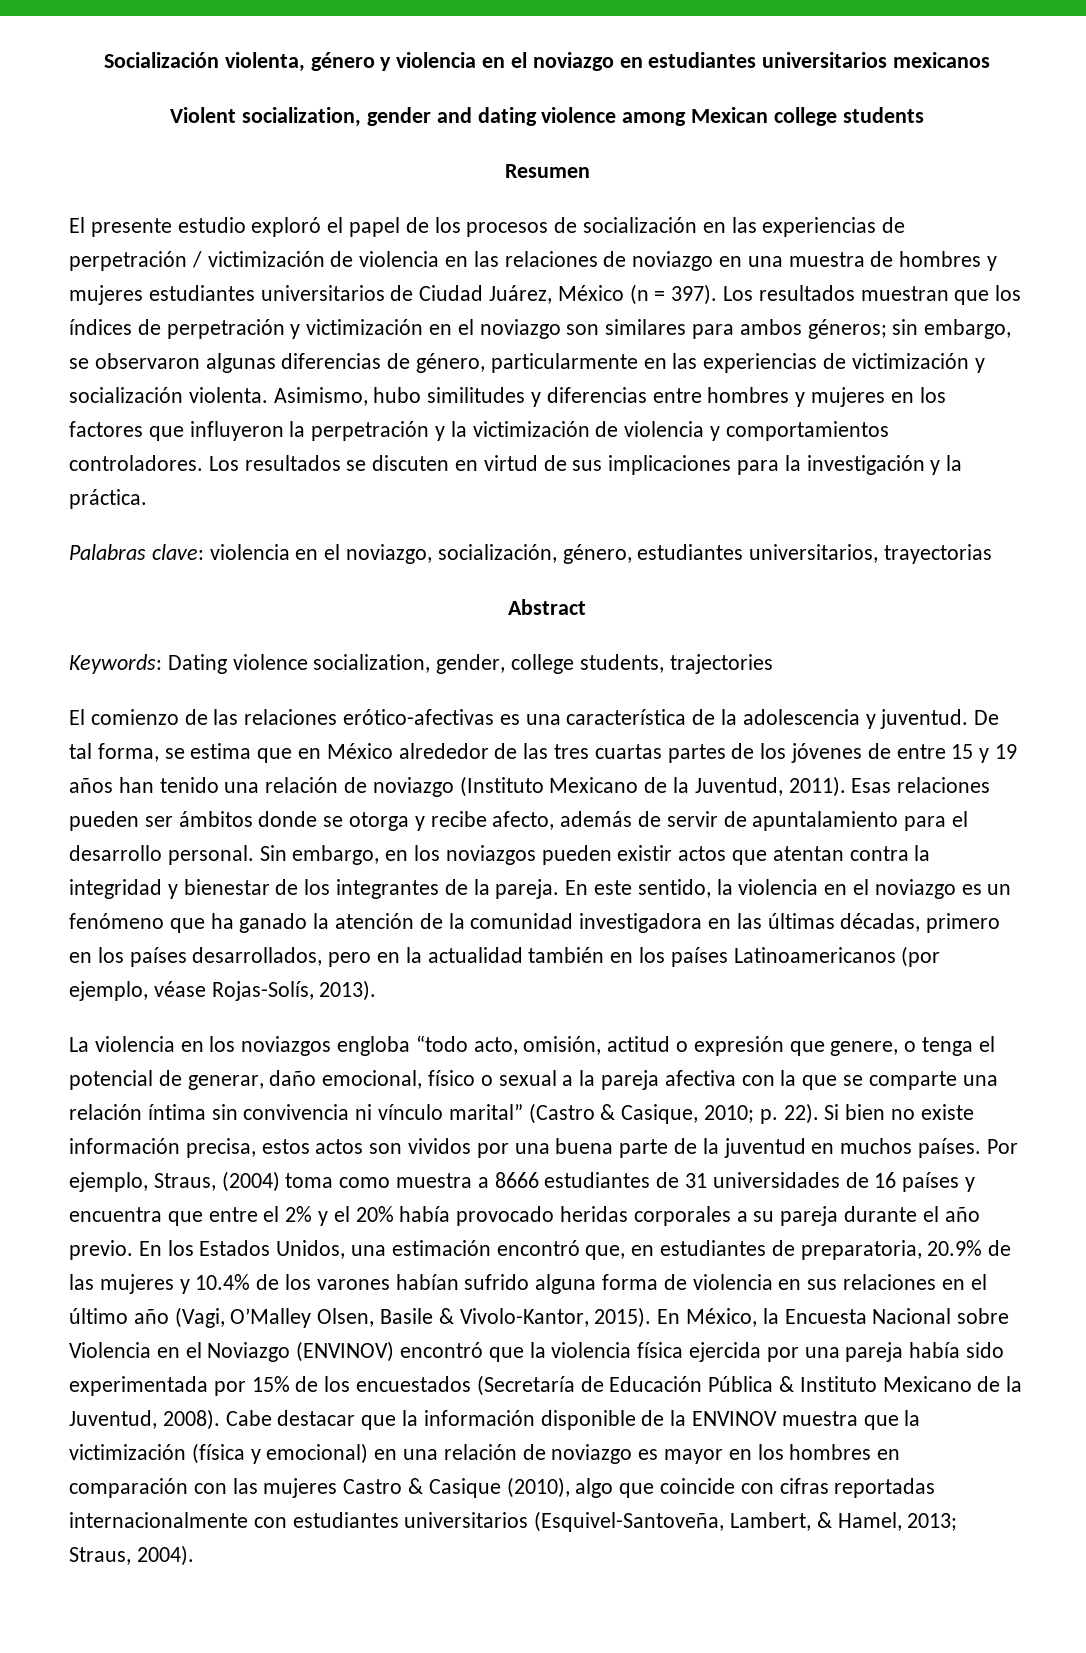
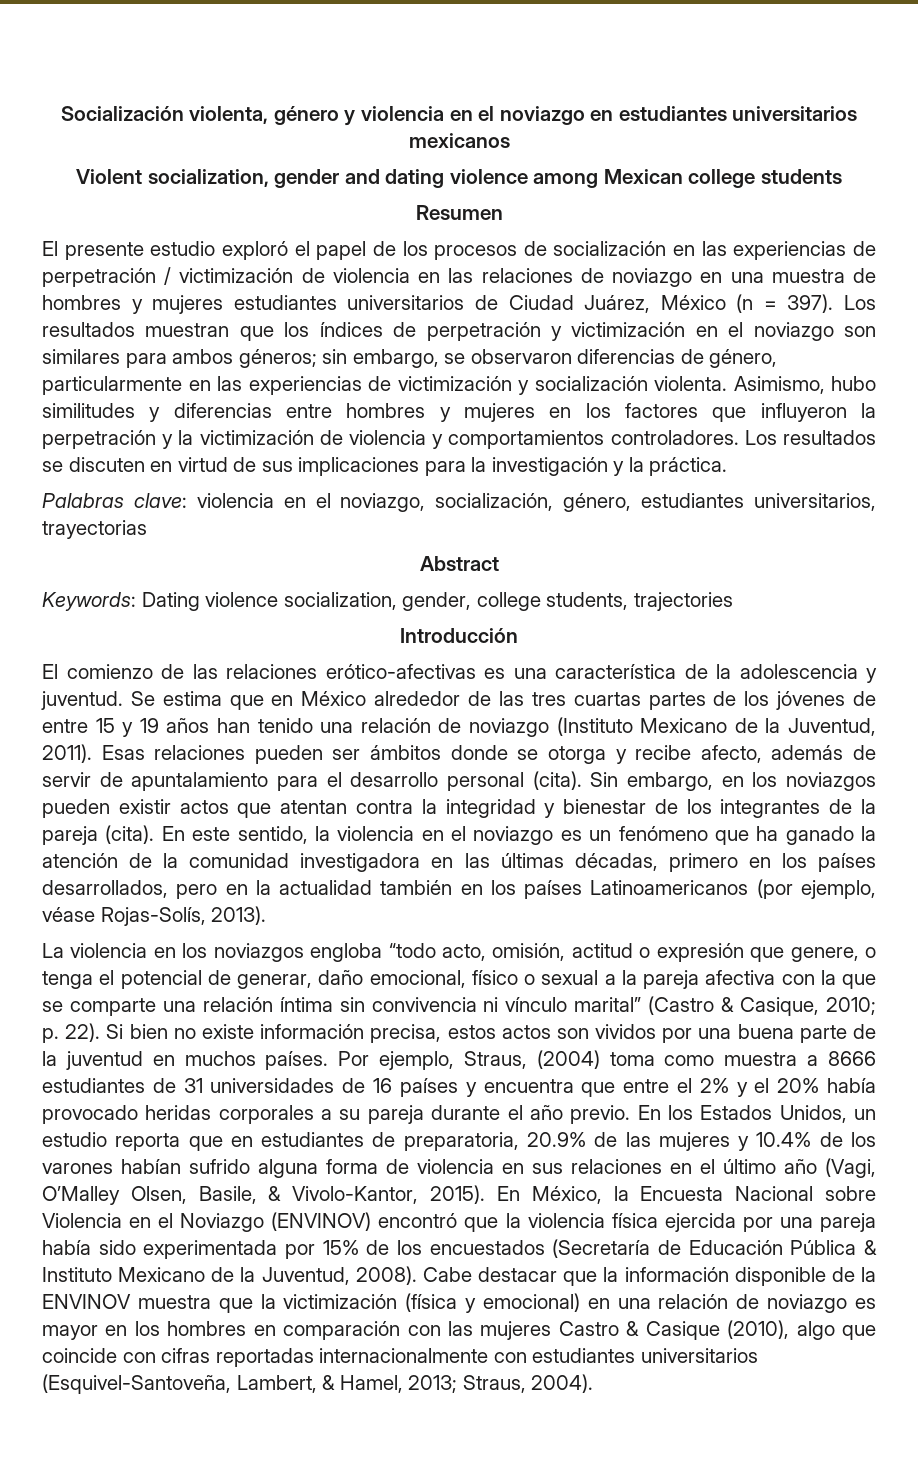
[205,353,276,373] algunas -> (572, 356) none
(773, 664) none -> [400,628,518,643] // Introducción
[974,710,1000,725] [69,743,185,762] De tal forma, se -> [130,691,155,706] Se
[167,845,254,865] personal. -> [447,771,582,791] personal (cita).
[495,879,560,899] pareja. -> [42,825,155,845] pareja (cita).
[351,1240,626,1260] una estimación encontró que, -> [854,1109,876,1120] [42,1132,223,1151] un estudio reporta que
[380,1308,434,1324] Basile -> [198,1186,257,1204] Basile,

